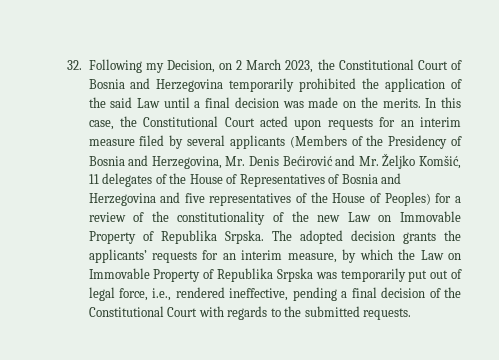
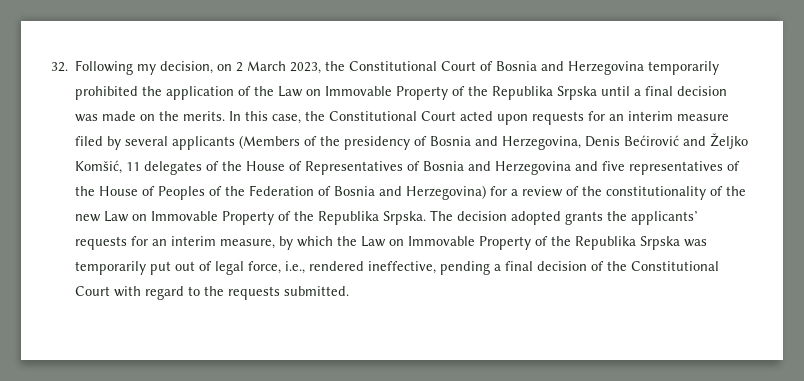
[166,60,215,73] Decision, -> [160,61,214,74] decision,
[110,97,160,108] said Law -> [278,86,598,100] Law on Immovable Property of the Republika Srpska
[388,135,448,149] Presidency -> [344,136,411,150] presidency
[225,156,246,166] Mr. -> (582, 143) none
[358,156,379,166] Mr. -> (707, 141) none
[384,192,431,206] Peoples) -> [158,185,487,200] Peoples of the Federation of Bosnia and Herzegovina)
(154, 236) none -> [294,211,315,221] the
[299,230,395,244] adopted decision -> [457,211,562,225] decision adopted
(215, 274) none -> [551,236,572,246] the
[227,306,268,320] regards -> [145,286,185,300] regard
[304,306,412,320] submitted requests. -> [228,286,350,300] requests submitted.

